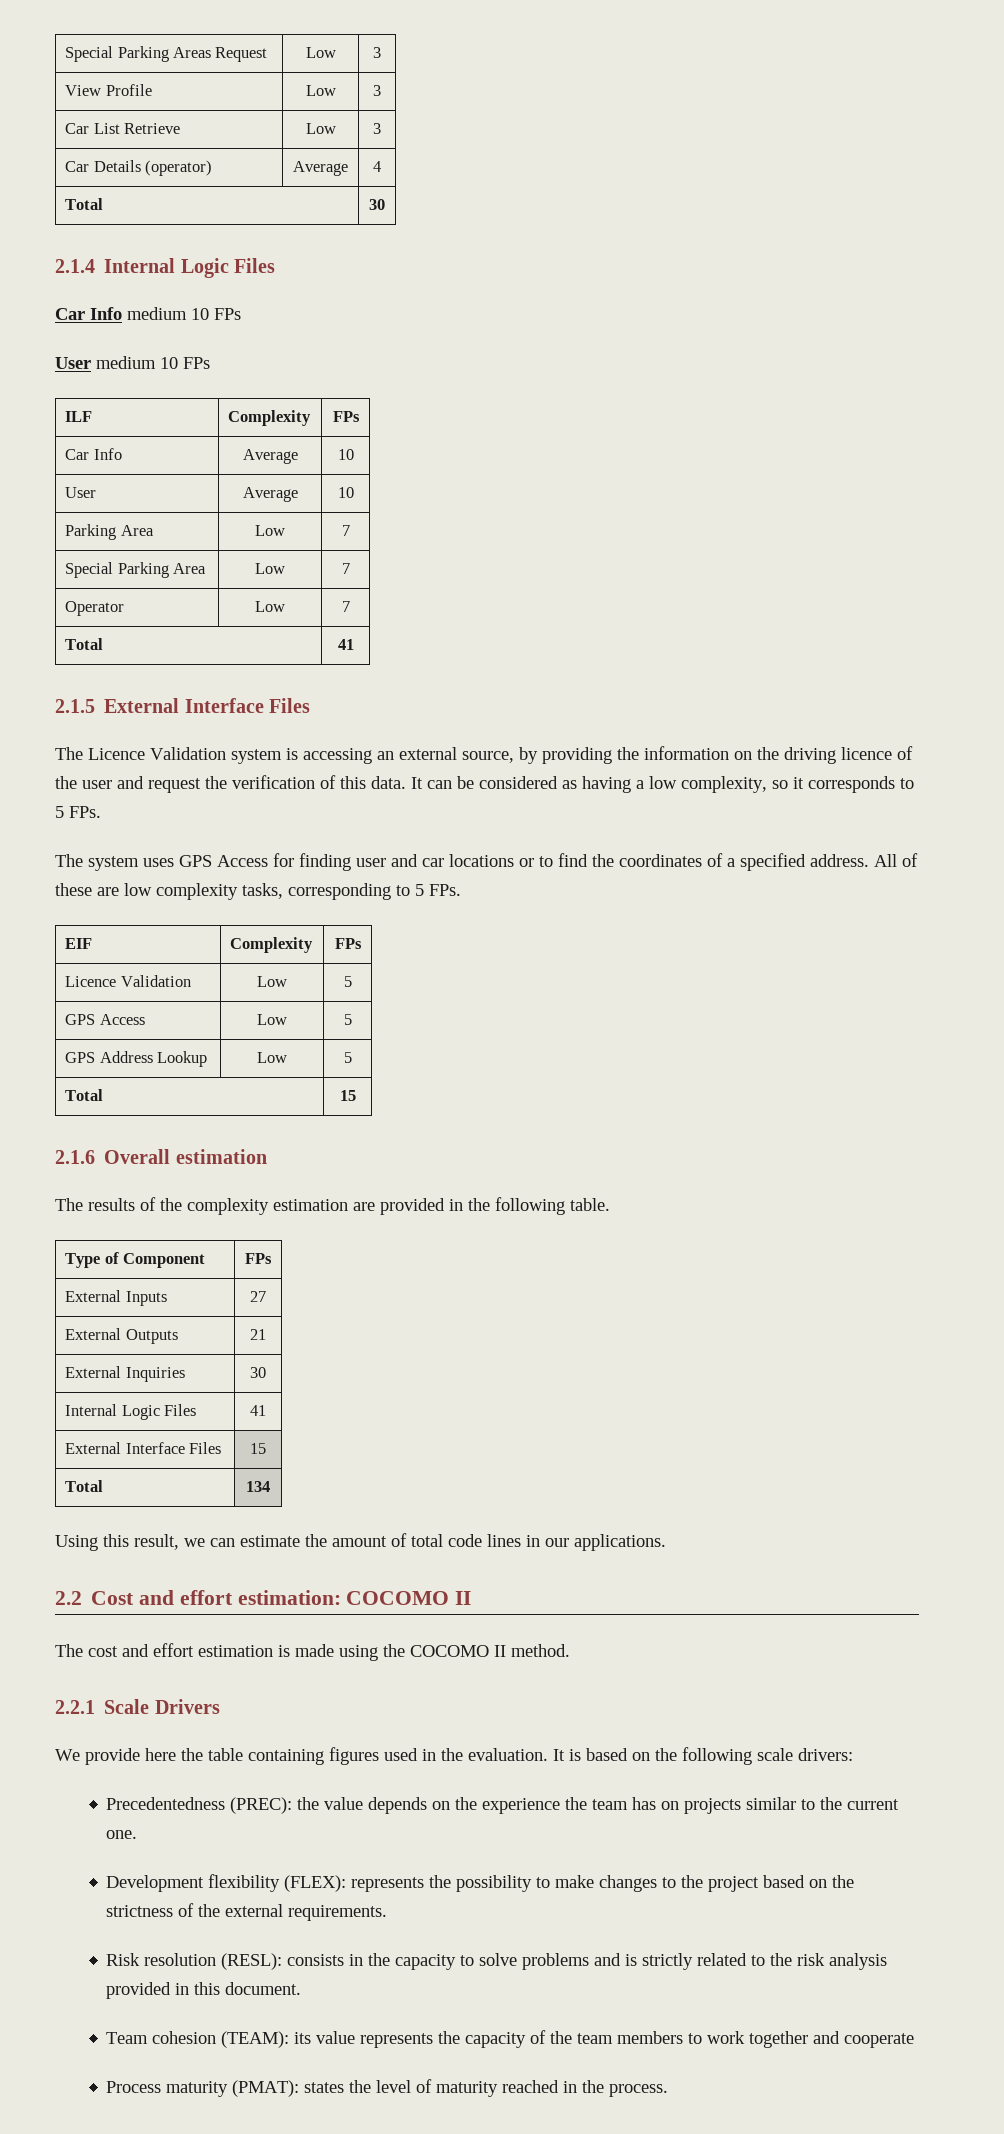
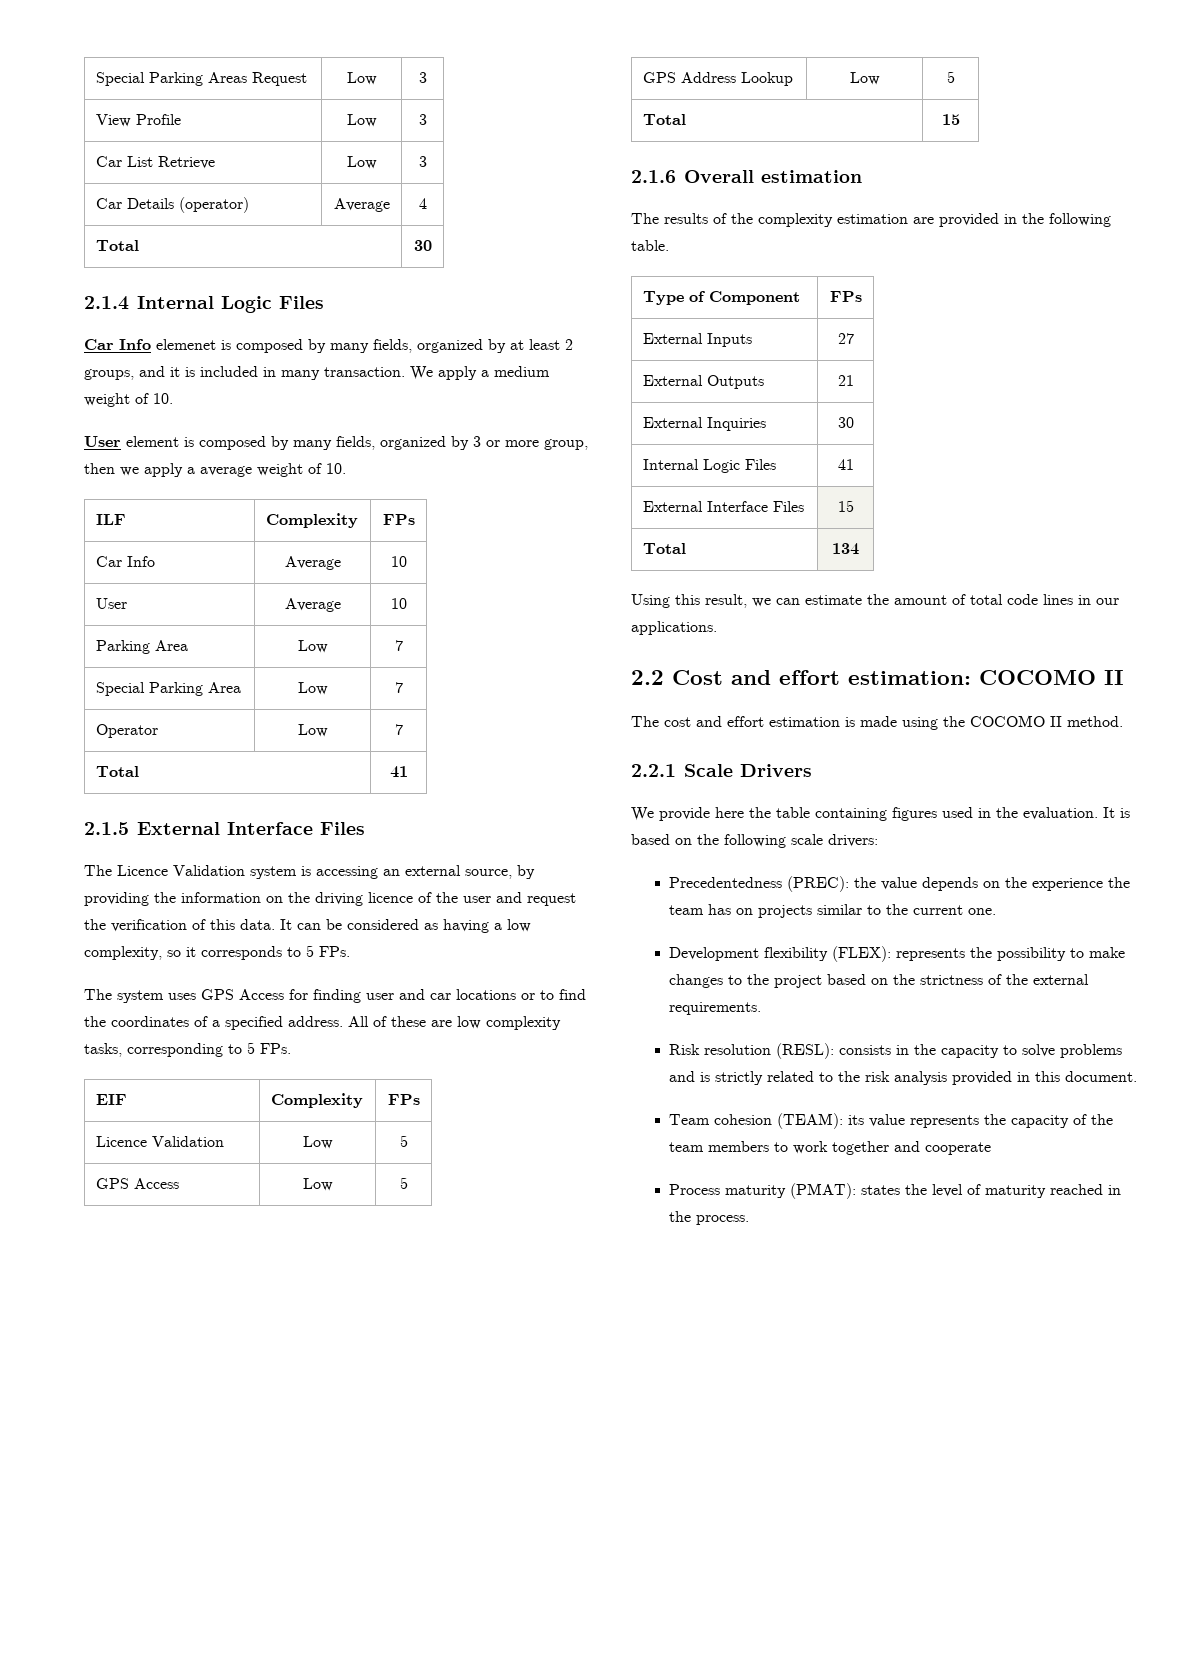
[127,307,241,320] [55,356,210,369] medium 10 FPs // User medium 10 FPs -> [156,339,573,353] [84,366,550,380] [84,393,173,407] [84,436,588,450] [84,463,346,477] elemenet is composed by many fields, organized by at least 2 groups, and it is included in many transaction. We apply a medium weight of 10. // User element is composed by many fields, organized by 3 or more group, then we apply a average weight of 10.

